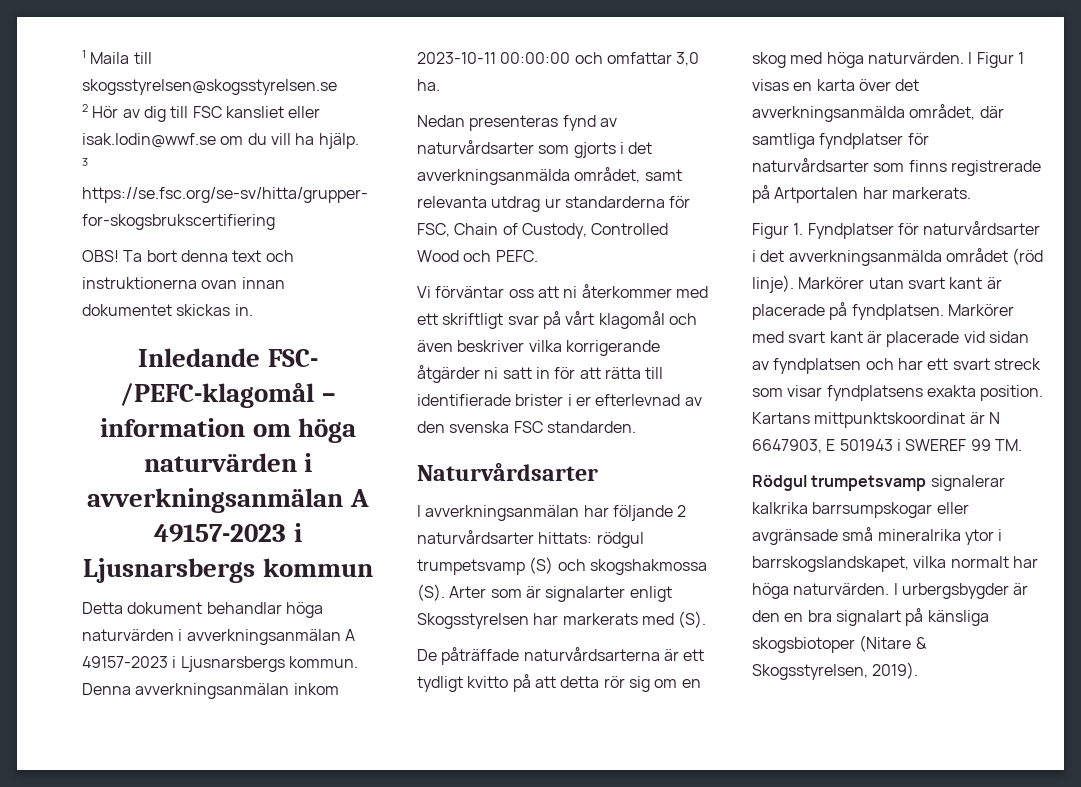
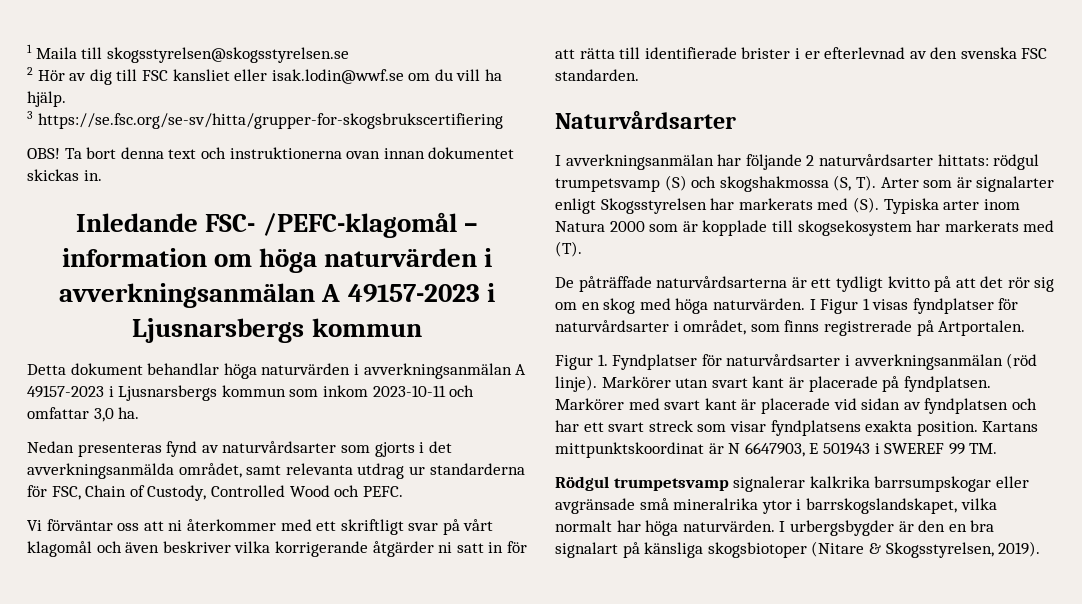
[288,656,358,668] [82,683,290,699] kommun. Denna avverkningsanmälan -> [221,385,319,397] kommun som
[500,52,571,64] 00:00:00 -> (446, 391) none
[417,584,445,601] (S). -> [833,175,876,191] (S, T).
(707, 619) none -> [883,198,1020,214] [555,220,1055,236] [555,241,582,257] Typiska arter inom Natura 2000 som är kopplade till skogsekosystem har markerats med (T).
[560,676,600,688] detta -> [980,276,1004,288] det
[793,79,920,91] [752,104,1004,122] [752,133,815,149] en karta över det avverkningsanmälda området, där samtliga -> (909, 304) none
(869, 165) none -> [673,320,747,335] i området,
[774,187,971,203] Artportalen har markerats. -> [938,320,1026,336] Artportalen.
[760,248,1008,266] det avverkningsanmälda området -> [854,354,1003,370] avverkningsanmälan

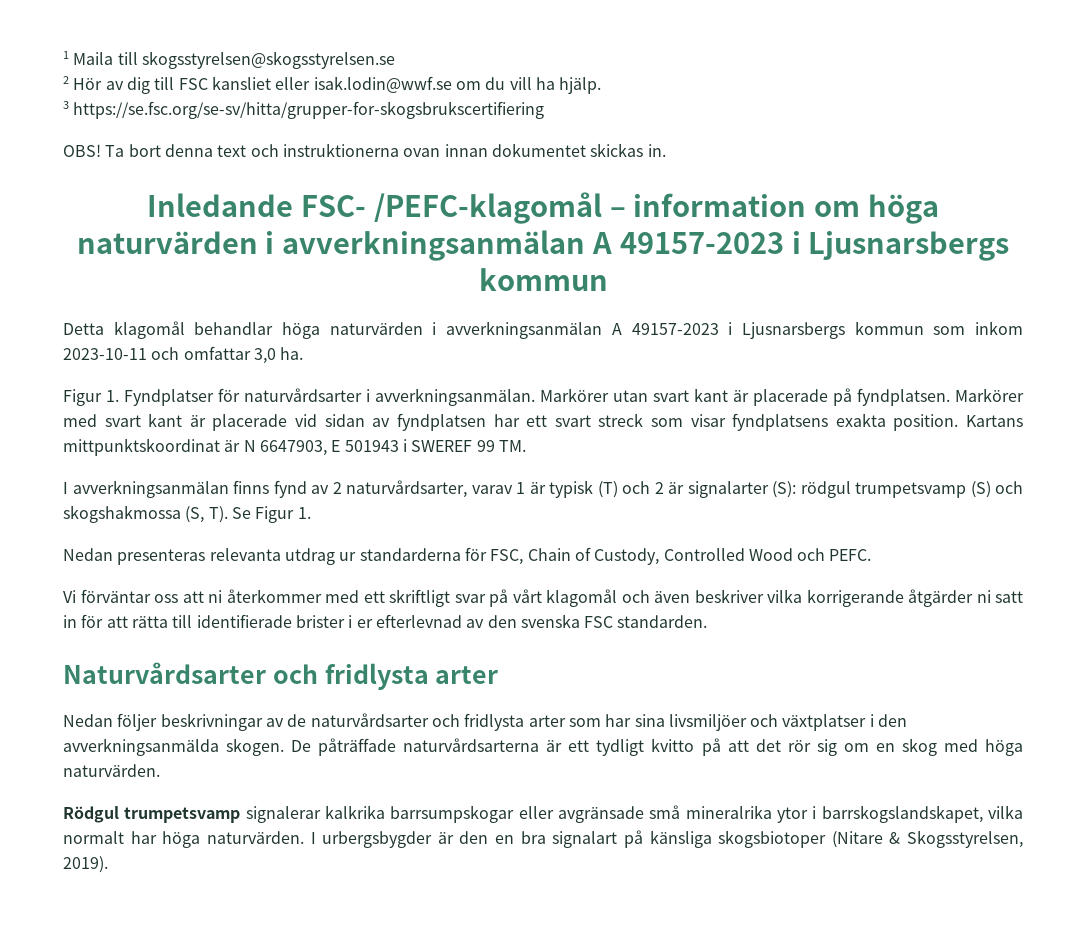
[70,363,143,375] dokument -> [113,321,185,339] klagomål
[27,441,452,457] [27,463,282,479] Nedan presenteras fynd av naturvårdsarter som gjorts i det avverkningsanmälda området, samt -> [63,388,1024,406] [63,413,1023,431] [63,438,526,456] [63,480,1023,498] [63,505,311,523] [63,548,206,565] Figur 1. Fyndplatser för naturvårdsarter i avverkningsanmälan. Markörer utan svart kant är placerade på fyndplatsen. Markörer med svart kant är placerade vid sidan av fyndplatsen har ett svart streck som visar fyndplatsens exakta position. Kartans mittpunktskoordinat är N 6647903, E 501943 i SWEREF 99 TM. // I avverkningsanmälan finns fynd av 2 naturvårdsarter, varav 1 är typisk (T) och 2 är signalarter (S): rödgul trumpetsvamp (S) och skogshakmossa (S, T). Se Figur 1. // Nedan presenteras
[555,154,1040,170] [555,175,1055,192] [555,197,1020,214] [555,220,1055,236] [555,241,582,257] // I avverkningsanmälan har följande 2 naturvårdsarter hittats: rödgul trumpetsvamp (S) och skogshakmossa (S, T). Arter som är signalarter enligt Skogsstyrelsen har markerats med (S). Typiska arter inom Natura 2000 som är kopplade till skogsekosystem har markerats med (T). // -> [272,663,499,690] [63,713,908,731] [63,738,285,756] och fridlysta arter // Nedan följer beskrivningar av de naturvårdsarter och fridlysta arter som har sina livsmiljöer och växtplatser i den avverkningsanmälda skogen.
[809,298,1019,314] [555,320,1026,336] [555,353,1038,370] [555,375,991,392] [555,398,1037,414] [555,420,1039,436] [555,442,998,458] I Figur 1 visas fyndplatser för naturvårdsarter i området, som finns registrerade på Artportalen. // Figur 1. Fyndplatser för naturvårdsarter i avverkningsanmälan (röd linje). Markörer utan svart kant är placerade på fyndplatsen. Markörer med svart kant är placerade vid sidan av fyndplatsen och har ett svart streck som visar fyndplatsens exakta position. Kartans mittpunktskoordinat är N 6647903, E 501943 i SWEREF 99 TM. -> (160, 770) none

